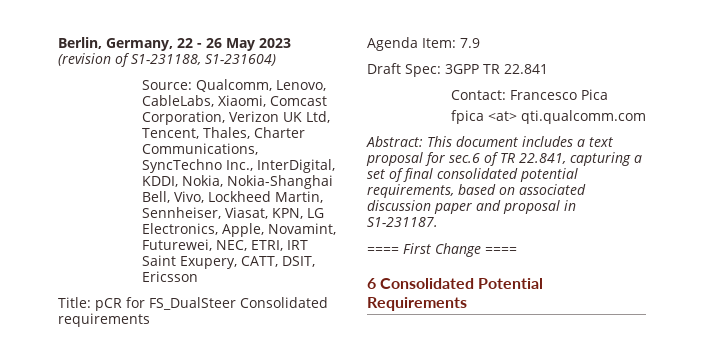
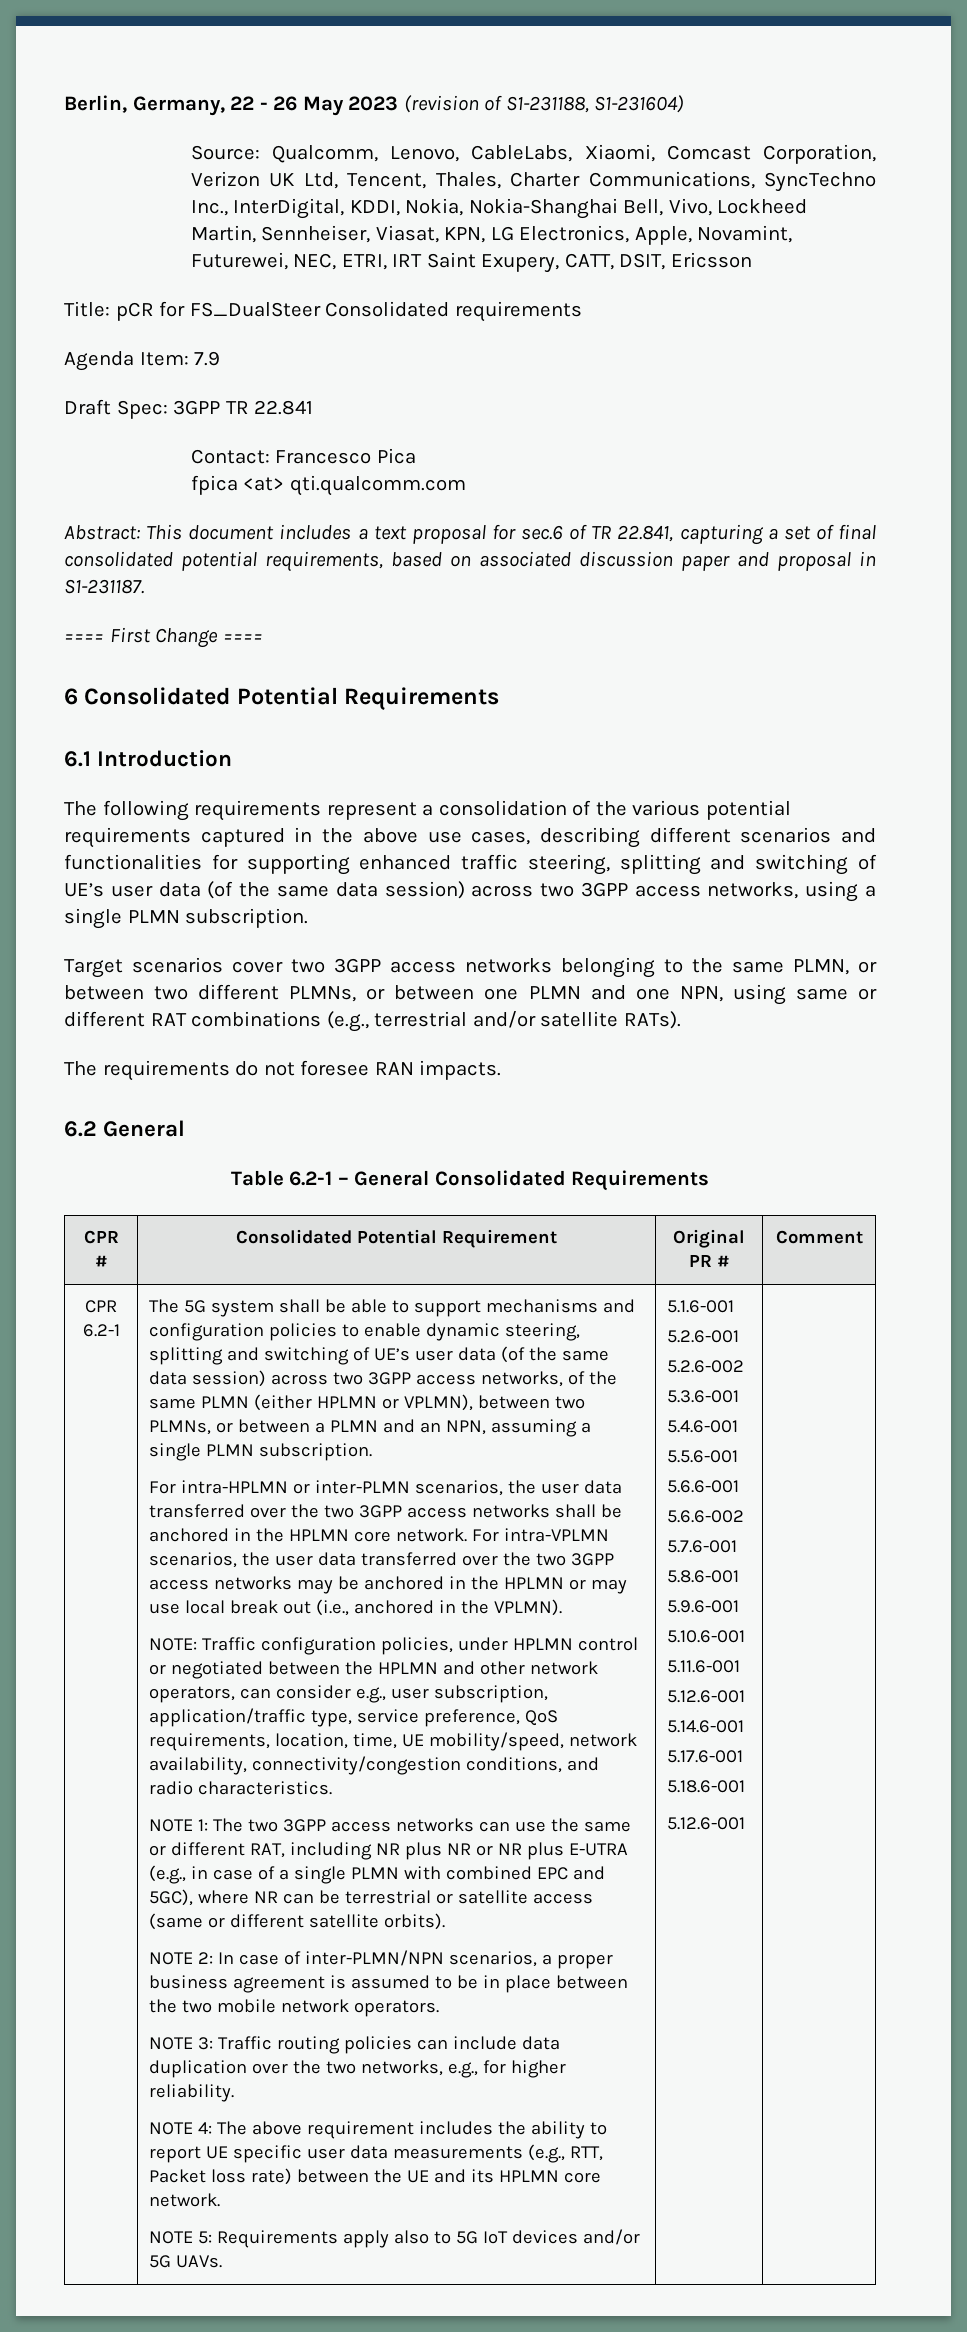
(467, 304) none -> [64,750,233,767] [64,800,791,821] [64,827,876,848] [64,854,878,875] [64,881,877,902] [64,908,309,929] [64,957,877,978] [64,984,878,1005] [64,1011,681,1032] [64,1060,502,1081] [64,1120,186,1137] [230,1170,710,1191] [83,1230,119,1244] [94,1255,108,1267] [236,1229,557,1248] [673,1229,745,1248] [688,1255,730,1267] [775,1230,863,1244] [85,1300,117,1313] [82,1324,120,1337] [149,1299,636,1317] [149,1323,581,1341] [149,1346,610,1365] [149,1370,618,1387] [149,1394,586,1411] [149,1419,592,1437] [149,1443,373,1461] [149,1480,623,1496] [149,1504,623,1518] [149,1528,610,1542] [149,1552,615,1568] [149,1576,628,1594] [149,1599,563,1616] [149,1637,639,1655] [149,1661,599,1679] [149,1685,549,1703] [149,1708,559,1727] [149,1732,638,1751] [149,1756,600,1775] [149,1781,333,1795] [149,1818,632,1832] [149,1842,629,1860] [149,1865,606,1884] [149,1889,594,1906] [149,1913,446,1930] [149,1950,614,1969] [149,1975,629,1993] [149,1999,440,2017] [149,2036,561,2054] [149,2060,567,2078] [149,2084,235,2102] [149,2121,608,2139] [149,2144,604,2163] [149,2168,602,2185] [149,2193,221,2207] [149,2229,641,2248] [149,2255,223,2268] [667,1300,735,1313] [667,1330,740,1343] [667,1360,745,1373] [667,1390,740,1403] [667,1420,739,1433] [667,1450,739,1463] [667,1480,740,1493] [667,1510,745,1523] [667,1540,738,1553] [667,1570,740,1583] [667,1600,740,1613] [667,1630,746,1643] [667,1660,741,1673] [667,1690,746,1703] [667,1720,745,1733] [667,1750,744,1763] [667,1780,746,1793] [667,1817,746,1830] // 6.1 Introduction // The following requirements represent a consolidation of the various potential requirements captured in the above use cases, describing different scenarios and functionalities for supporting enhanced traffic steering, splitting and switching of UE’s user data (of the same data session) across two 3GPP access networks, using a single PLMN subscription. // Target scenarios cover two 3GPP access networks belonging to the same PLMN, or between two different PLMNs, or between one PLMN and one NPN, using same or different RAT combinations (e.g., terrestrial and/or satellite RATs). // The requirements do not foresee RAN impacts. // 6.2 General // Table 6.2-1 – General Consolidated Requirements // CPR # | Consolidated Potential Requirement | Original PR # | Comment // CPR 6.2-1 | The 5G system shall be able to support mechanisms and configuration policies to enable dynamic steering, splitting and switching of UE’s user data (of the same data session) across two 3GPP access networks, of the same PLMN (either HPLMN or VPLMN), between two PLMNs, or between a PLMN and an NPN, assuming a single PLMN subscription. // For intra-HPLMN or inter-PLMN scenarios, the user data transferred over the two 3GPP access networks shall be anchored in the HPLMN core network. For intra-VPLMN scenarios, the user data transferred over the two 3GPP access networks may be anchored in the HPLMN or may use local break out (i.e., anchored in the VPLMN). // NOTE: Traffic configuration policies, under HPLMN control or negotiated between the HPLMN and other network operators, can consider e.g., user subscription, application/traffic type, service preference, QoS requirements, location, time, UE mobility/speed, network availability, connectivity/congestion conditions, and radio characteristics. // NOTE 1: The two 3GPP access networks can use the same or different RAT, including NR plus NR or NR plus E-UTRA (e.g., in case of a single PLMN with combined EPC and 5GC), where NR can be terrestrial or satellite access (same or different satellite orbits). // NOTE 2: In case of inter-PLMN/NPN scenarios, a proper business agreement is assumed to be in place between the two mobile network operators. // NOTE 3: Traffic routing policies can include data duplication over the two networks, e.g., for higher reliability. // NOTE 4: The above requirement includes the ability to report UE specific user data measurements (e.g., RTT, Packet loss rate) between the UE and its HPLMN core network. // NOTE 5: Requirements apply also to 5G IoT devices and/or 5G UAVs. | 5.1.6-001 // 5.2.6-001 // 5.2.6-002 // 5.3.6-001 // 5.4.6-001 // 5.5.6-001 // 5.6.6-001 // 5.6.6-002 // 5.7.6-001 // 5.8.6-001 // 5.9.6-001 // 5.10.6-001 // 5.11.6-001 // 5.12.6-001 // 5.14.6-001 // 5.17.6-001 // 5.18.6-001 // 5.12.6-001 |

